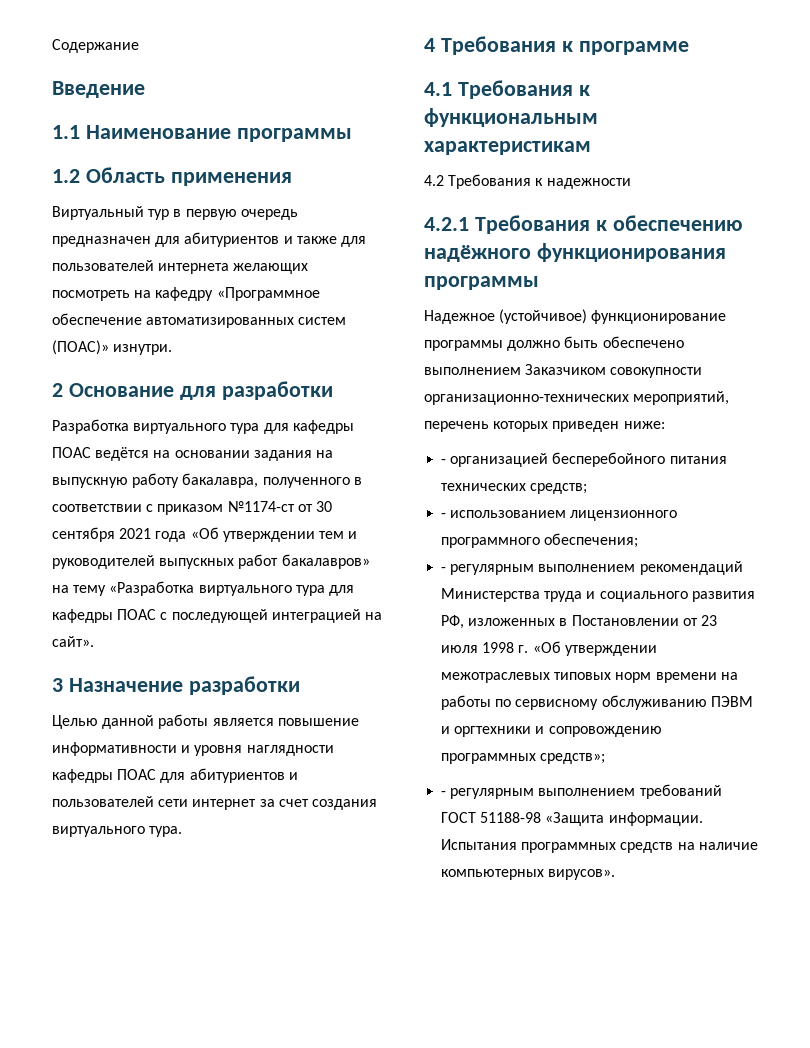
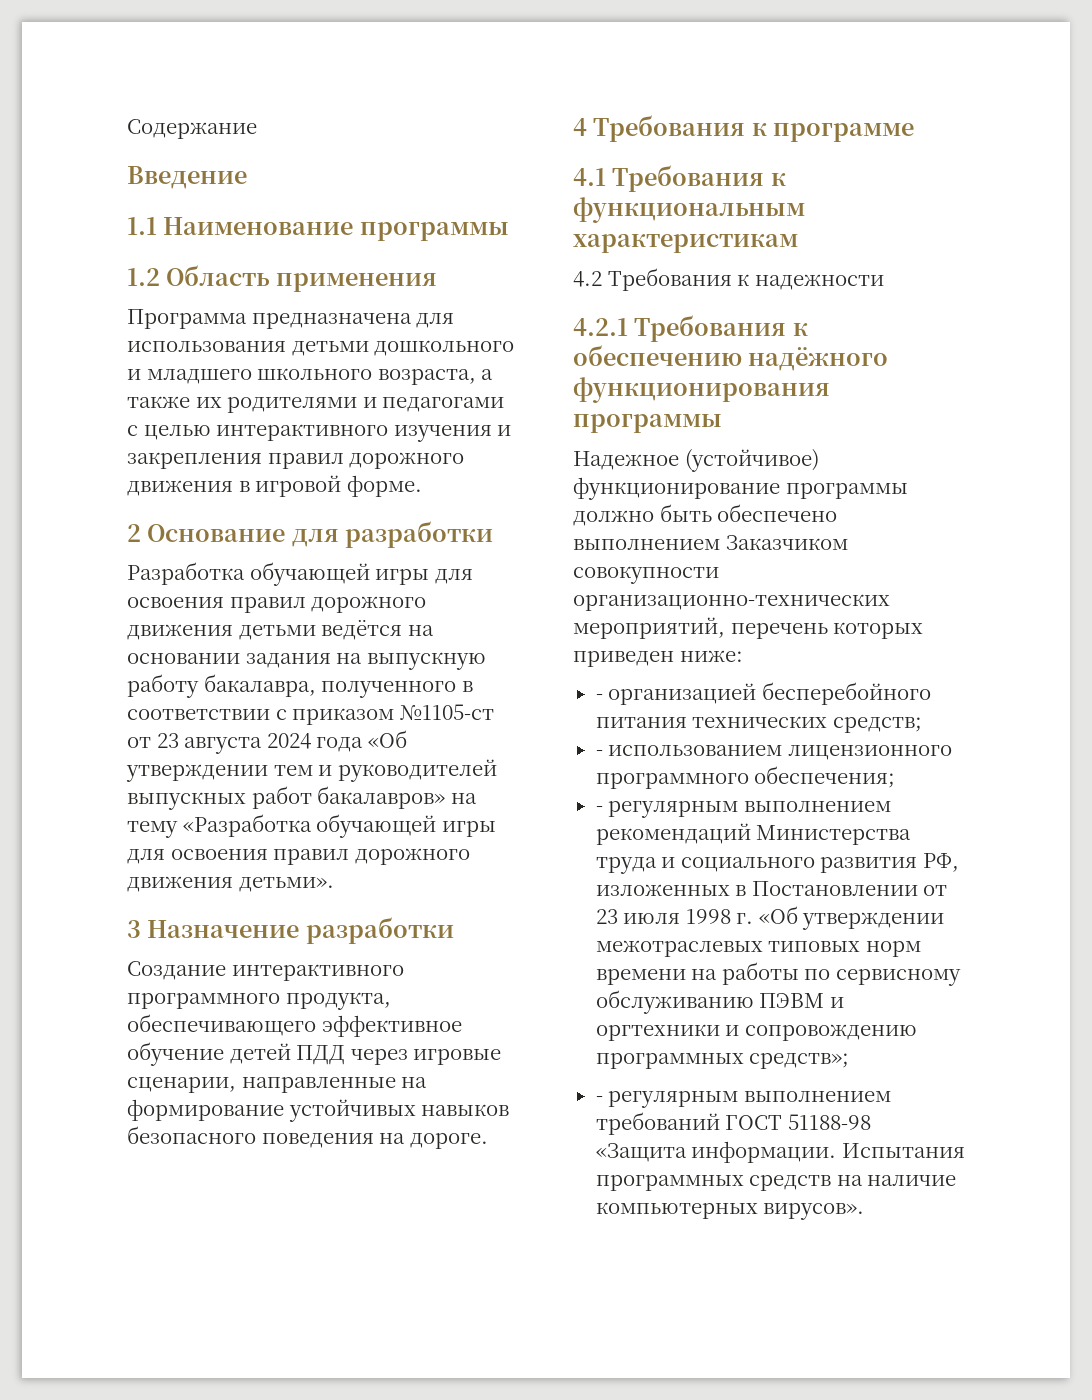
[52,206,298,220] [52,232,366,247] [52,260,309,274] [52,287,320,301] [52,313,347,328] [52,340,173,355] Виртуальный тур в первую очередь предназначен для абитуриентов и также для пользователей интернета желающих посмотреть на кафедру «Программное обеспечение автоматизированных систем (ПОАС)» изнутри. -> [127,309,455,329] [127,340,515,356] [127,368,494,385] [127,396,505,413] [127,424,512,442] [127,452,465,469] [127,475,422,497] Программа предназначена для использования детьми дошкольного и младшего школьного возраста, а также их родителями и педагогами с целью интерактивного изучения и закрепления правил дорожного движения в игровой форме.
[133,420,354,434] [52,447,91,458] виртуального тура для кафедры ПОАС -> [249,562,473,586] [127,596,427,613] [127,624,316,640] обучающей игры для освоения правил дорожного движения детьми
[227,501,332,512] [52,527,152,542] №1174-ст от 30 сентября 2021 -> [399,704,494,720] [127,733,311,754] №1105-ст от 23 августа 2024
[198,585,354,596] [52,609,382,623] [52,636,94,647] [52,676,300,695] [52,714,359,729] [52,742,334,756] [52,768,298,783] [52,796,377,810] [52,826,183,837] виртуального тура для кафедры ПОАС с последующей интеграцией на сайт». // 3 Назначение разработки // Целью данной работы является повышение информативности и уровня наглядности кафедры ПОАС для абитуриентов и пользователей сети интернет за счет создания виртуального тура. -> [316,814,496,838] [127,848,470,865] [127,876,334,892] [127,917,454,944] [127,961,404,981] [127,992,391,1010] [127,1014,462,1037] [127,1042,502,1066] [127,1077,428,1093] [127,1099,510,1122] [127,1126,488,1149] обучающей игры для освоения правил дорожного движения детьми». // 3 Назначение разработки // Создание интерактивного программного продукта, обеспечивающего эффективное обучение детей ПДД через игровые сценарии, направленные на формирование устойчивых навыков безопасного поведения на дороге.

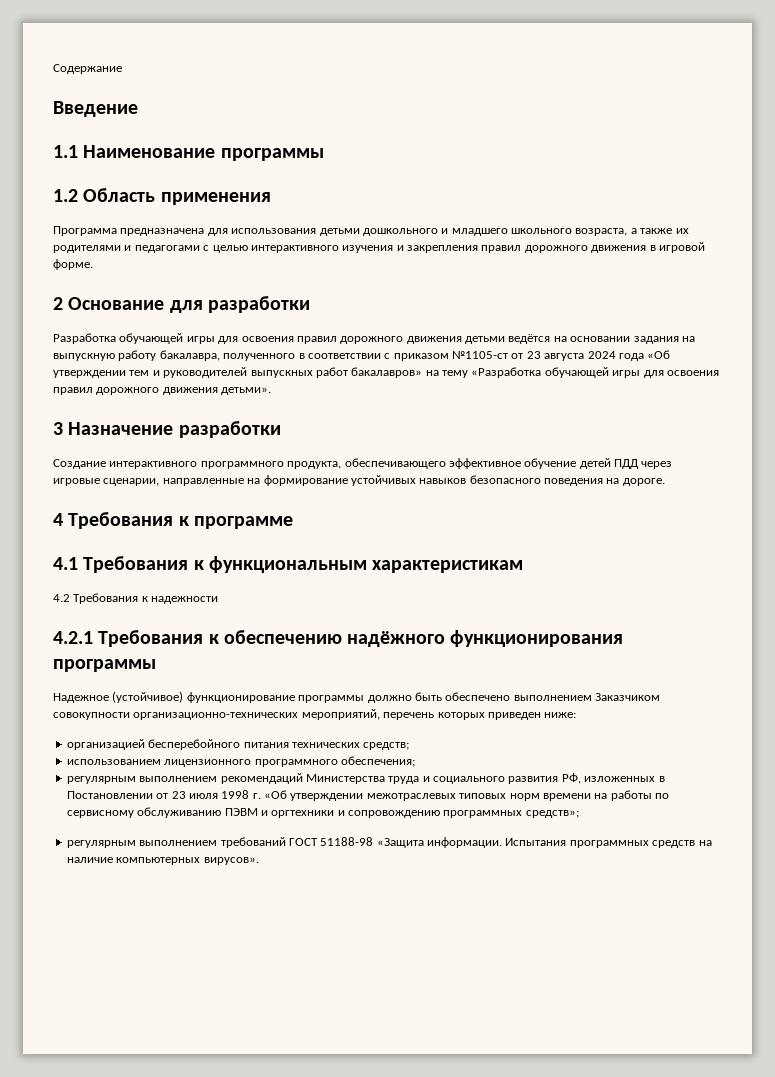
[595,694,603,700] - -> (577, 715) none
[595,750,603,756] - -> (410, 746) none
[595,806,603,812] - -> (415, 761) none
[595,1096,603,1102] - -> (579, 814) none

